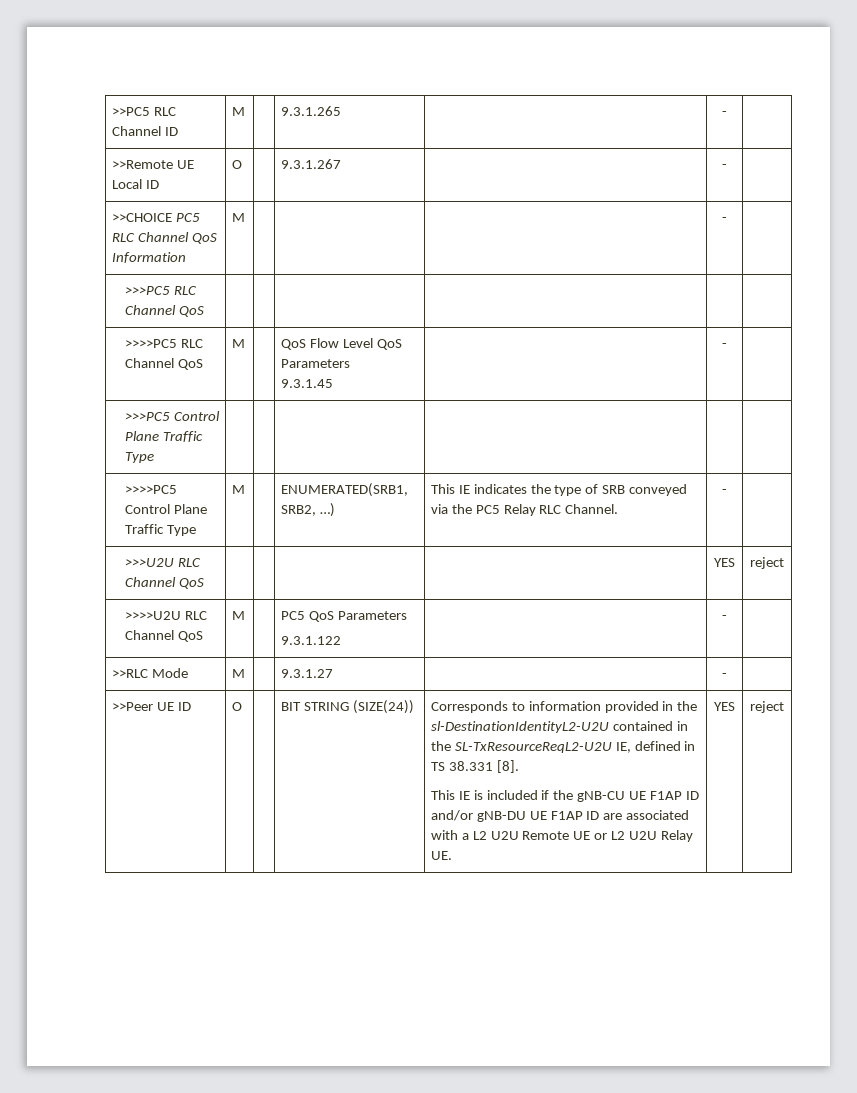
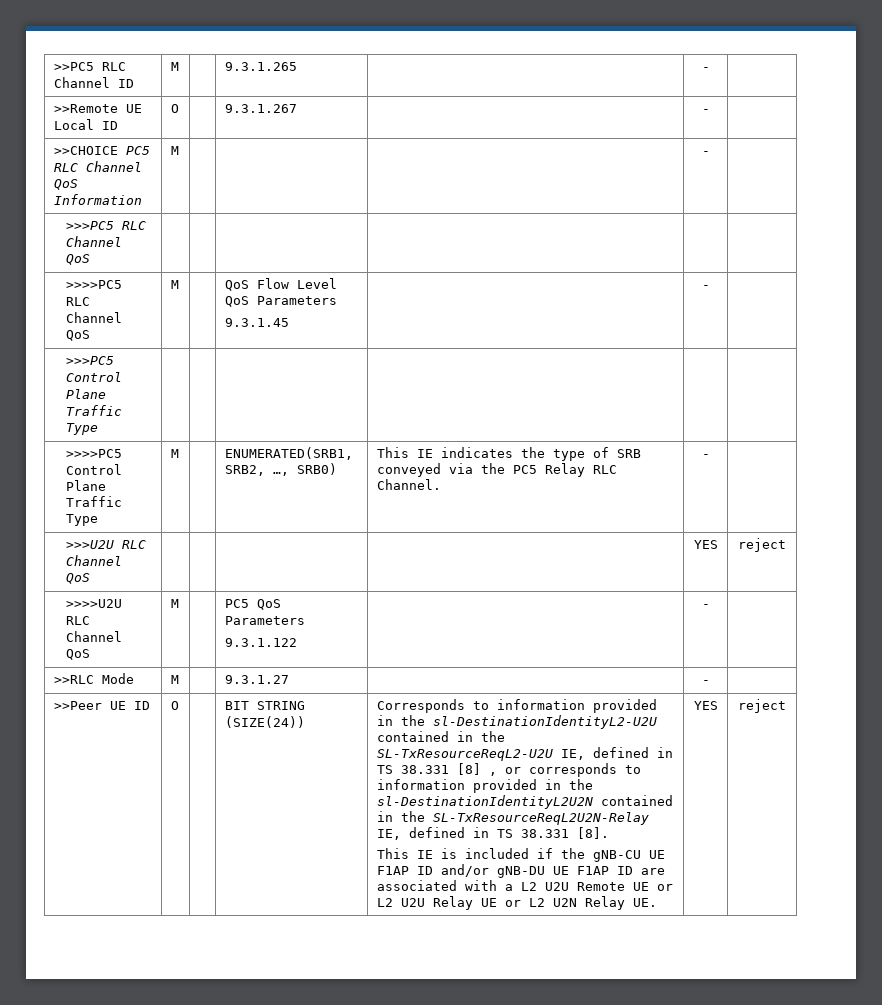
[319,503,335,517] …) -> [272,463,337,476] …, SRB0)
(493, 766) none -> [456,763,641,777] [376,779,593,793] [376,795,673,809] [376,811,649,825] [376,827,569,840] [8] , or corresponds to information provided in the sl-DestinationIdentityL2U2N contained in the SL-TxResourceReqL2U2N-Relay IE, defined in TS 38.331
(693, 836) none -> [480,896,625,910] UE or L2 U2N Relay

